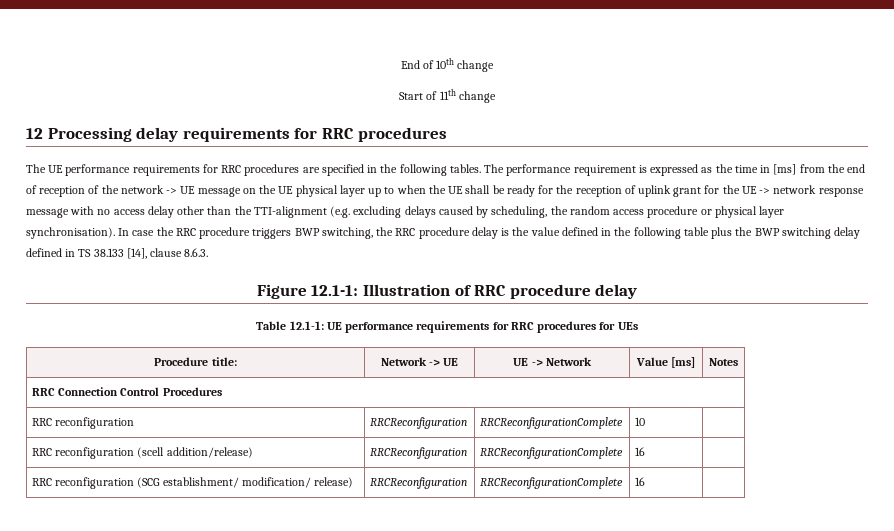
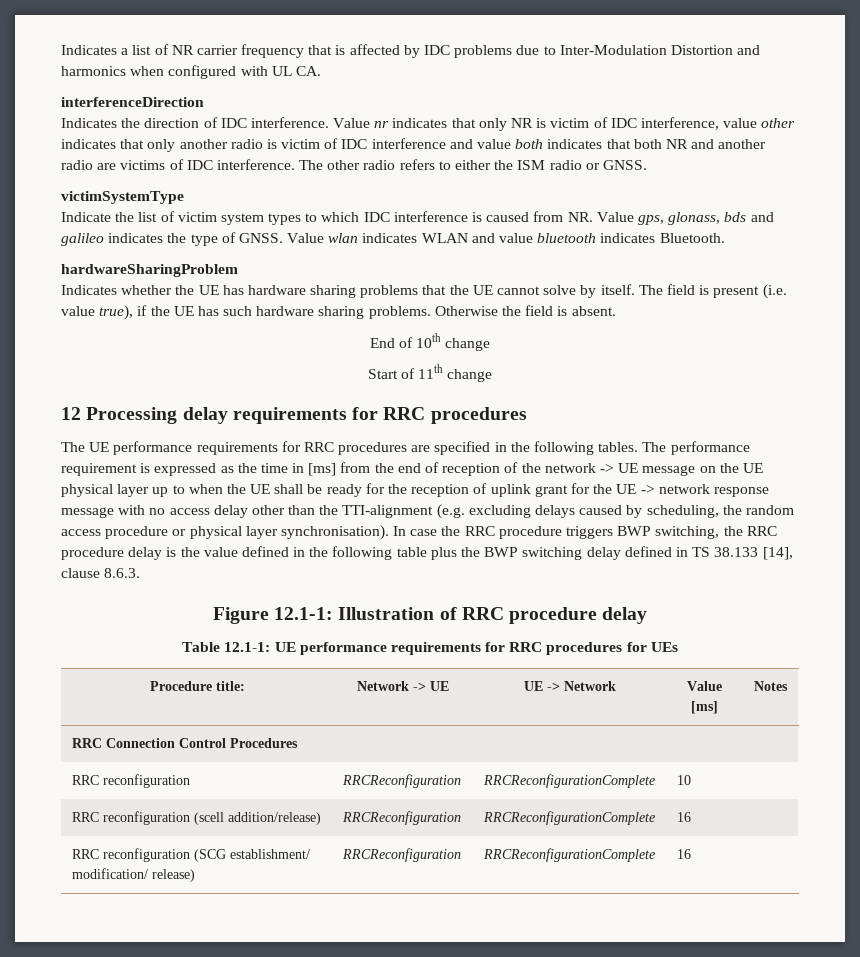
(400, 64) none -> [61,44,761,58] [61,65,321,79] [61,97,204,107] [61,117,796,131] [61,138,767,152] [61,159,647,170] [61,191,184,204] [61,211,774,225] [61,232,725,246] [61,264,238,277] [61,284,787,299] [61,305,616,320] Indicates a list of NR carrier frequency that is affected by IDC problems due to Inter-Modulation Distortion and harmonics when configured with UL CA. // interferenceDirection // Indicates the direction of IDC interference. Value nr indicates that only NR is victim of IDC interference, value other indicates that only another radio is victim of IDC interference and value both indicates that both NR and another radio are victims of IDC interference. The other radio refers to either the ISM radio or GNSS. // victimSystemType // Indicate the list of victim system types to which IDC interference is caused from NR. Value gps, glonass, bds and galileo indicates the type of GNSS. Value wlan indicates WLAN and value bluetooth indicates Bluetooth. // hardwareSharingProblem // Indicates whether the UE has hardware sharing problems that the UE cannot solve by itself. The field is present (i.e. value true), if the UE has such hardware sharing problems. Otherwise the field is absent. //

